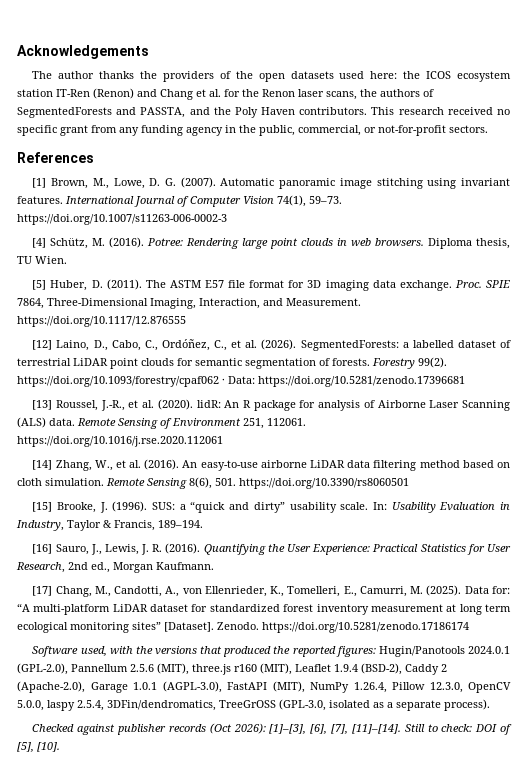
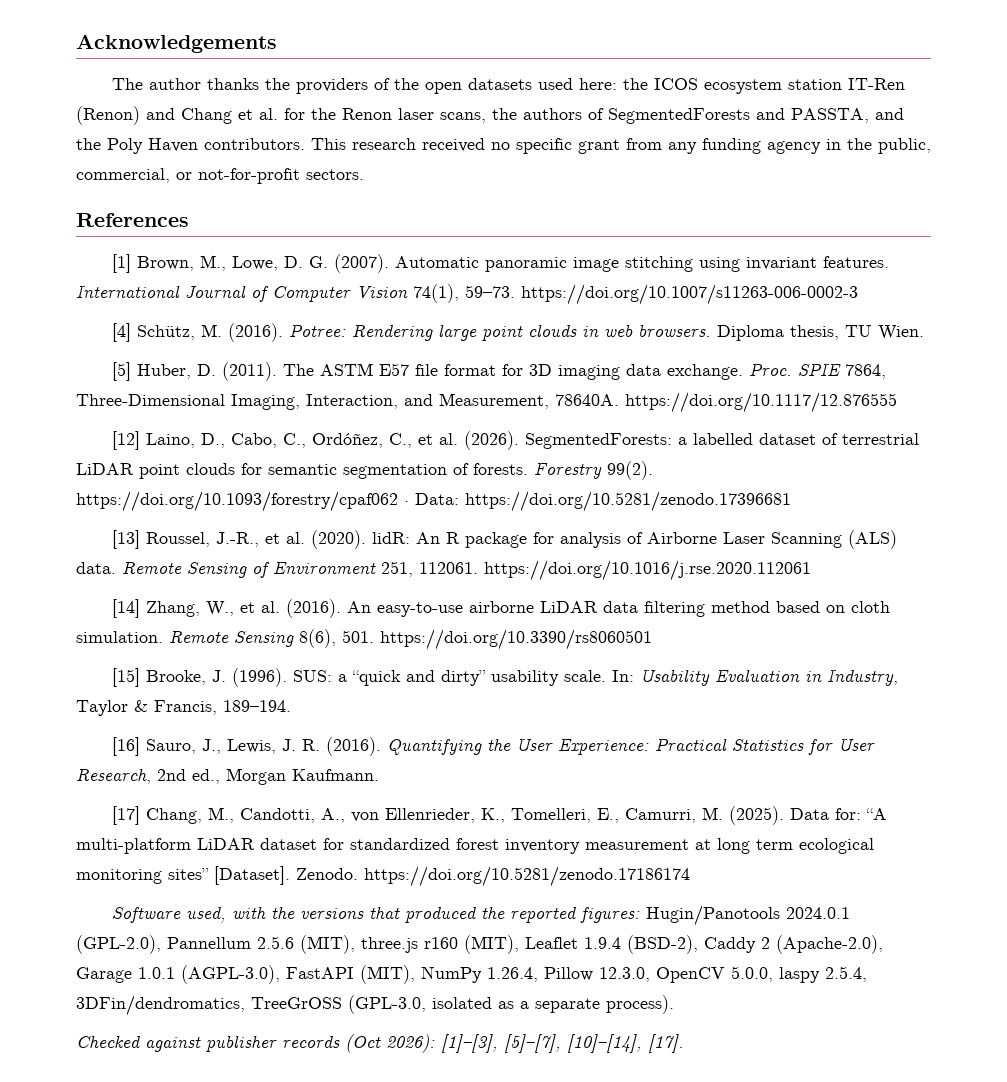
[286,298,361,306] Measurement. -> [439,393,619,409] Measurement, 78640A.
[310,724,512,735] [17,742,60,753] [6], [7], [11]–[14]. Still to check: DOI of [5], [10]. -> [504,1034,684,1053] [5]–[7], [10]–[14], [17].

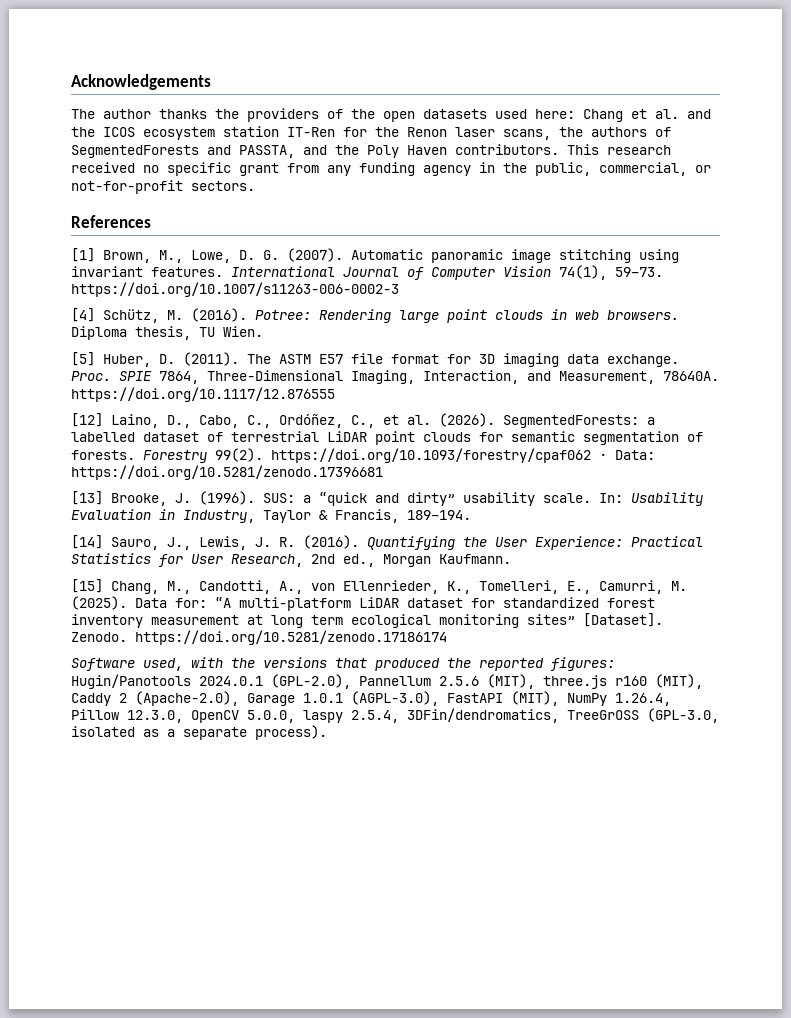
(618, 84) none -> [583,109,711,122] Chang et al. and
[76,106,278,125] (Renon) and Chang et al. -> (335, 132) none
[146,530,898,549] [76,560,811,581] [112,599,891,618] [76,629,652,650] [112,668,141,687] Roussel, J.-R., et al. (2020). lidR: An R package for analysis of Airborne Laser Scanning (ALS) data. Remote Sensing of Environment 251, 112061. https://doi.org/10.1016/j.rse.2020.112061 // [14] Zhang, W., et al. (2016). An easy-to-use airborne LiDAR data filtering method based on cloth simulation. Remote Sensing 8(6), 501. https://doi.org/10.3390/rs8060501 // [15] -> (103, 498) none
[112,737,141,756] [16] -> [71,535,103,549] [14]
[112,806,141,825] [17] -> [71,579,103,593] [15]
[525,935,698,954] Leaflet 1.9.4 (BSD-2), -> (703, 681) none
[76,1034,684,1053] // Checked against publisher records (Oct 2026): [1]–[3], [5]–[7], [10]–[14], [17]. -> (327, 732) none

